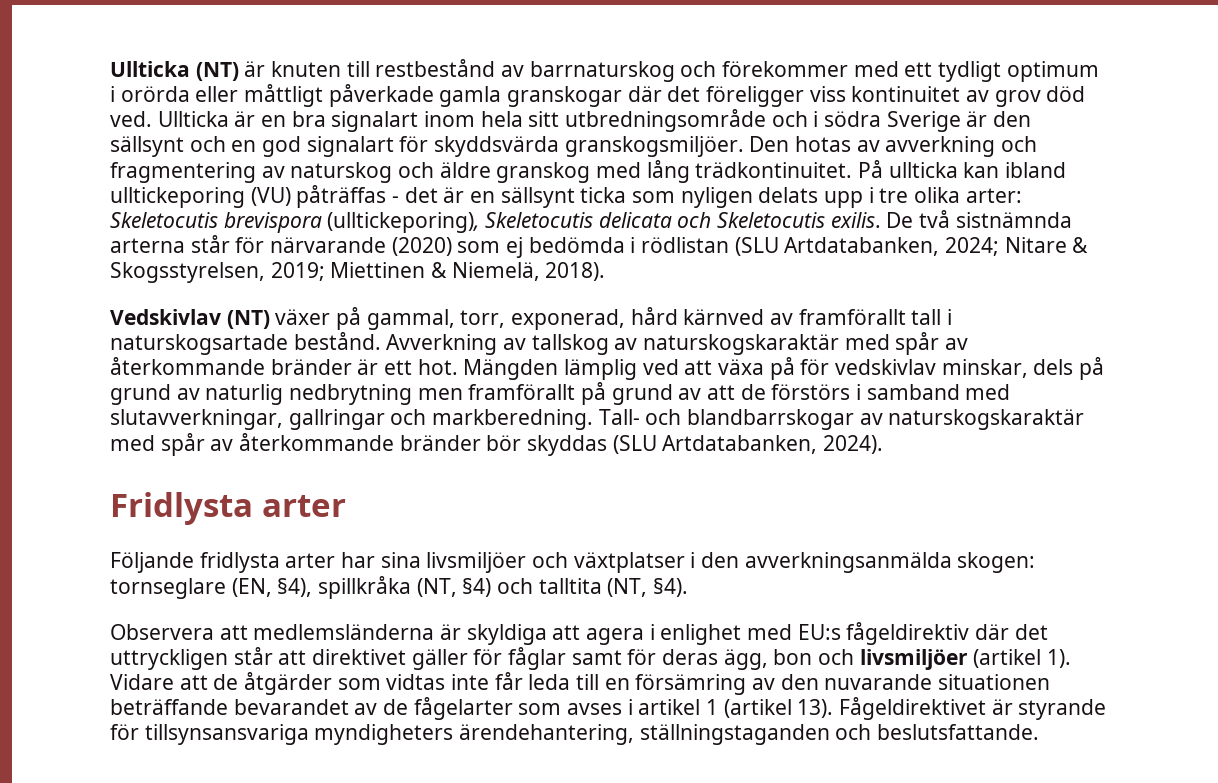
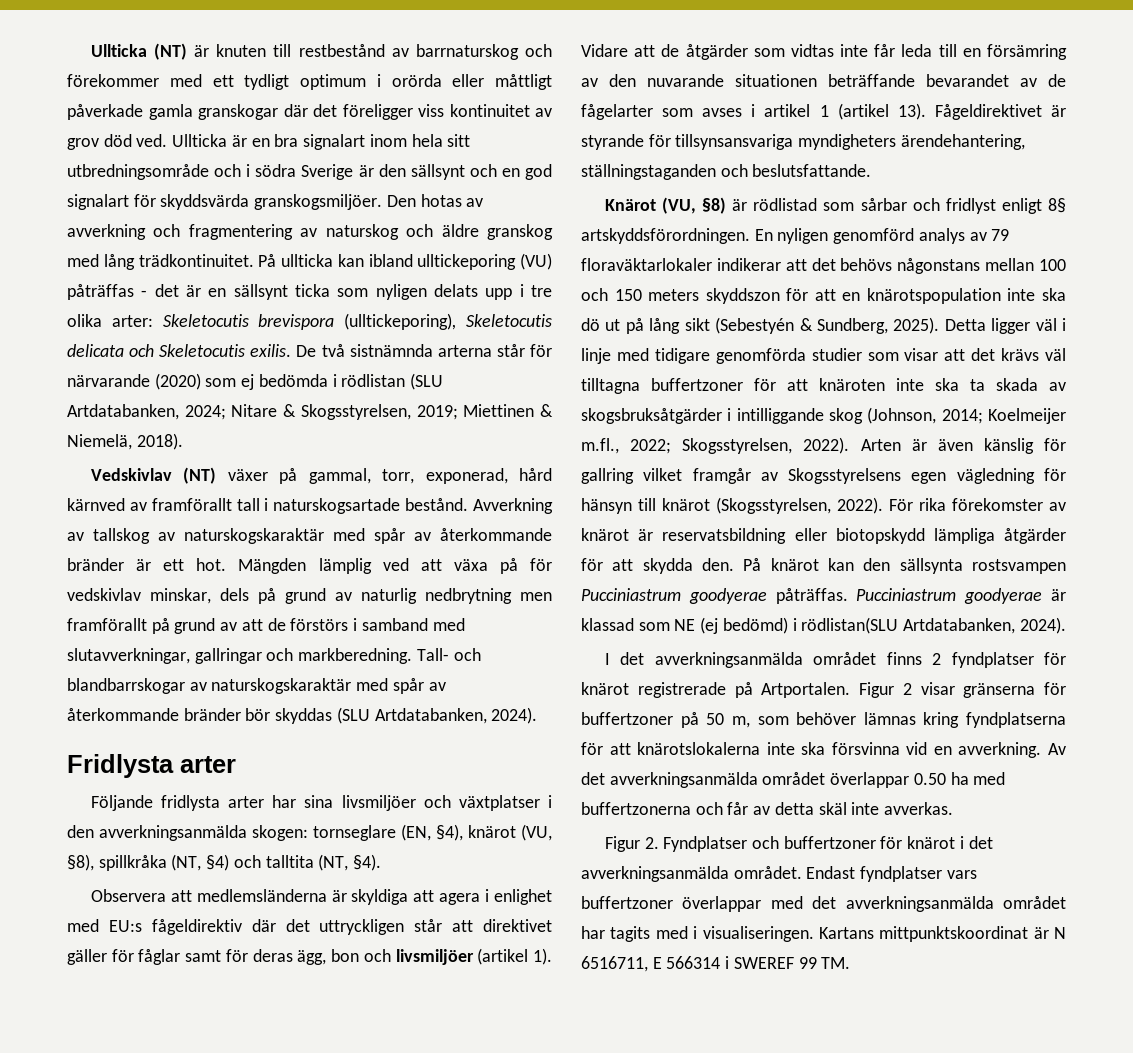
(313, 587) none -> [468,824,552,841] [67,854,94,871] knärot (VU, §8),
(1040, 732) none -> [604,197,1066,214] [581,228,1010,244] [581,258,1066,274] [581,288,1066,304] [581,317,1066,334] [581,348,1066,364] [581,378,1066,394] [581,407,1066,424] [581,437,1066,454] [581,468,1066,484] [581,497,1066,514] [581,528,1066,544] [581,558,1066,574] [581,588,1066,604] [581,617,1066,634] [604,652,1066,668] [581,682,1066,698] [581,712,1066,728] [581,742,1066,758] [581,772,1006,788] [581,802,954,815] [604,836,993,852] [581,866,977,882] [581,896,1066,912] [581,926,1066,942] [581,956,851,972] // Knärot (VU, §8) är rödlistad som sårbar och fridlyst enligt 8§ artskyddsförordningen. En nyligen genomförd analys av 79 floraväktarlokaler indikerar att det behövs någonstans mellan 100 och 150 meters skyddszon för att en knärotspopulation inte ska dö ut på lång sikt (Sebestyén & Sundberg, 2025). Detta ligger väl i linje med tidigare genomförda studier som visar att det krävs väl tilltagna buffertzoner för att knäroten inte ska ta skada av skogsbruksåtgärder i intilliggande skog (Johnson, 2014; Koelmeijer m.fl., 2022; Skogsstyrelsen, 2022). Arten är även känslig för gallring vilket framgår av Skogsstyrelsens egen vägledning för hänsyn till knärot (Skogsstyrelsen, 2022). För rika förekomster av knärot är reservatsbildning eller biotopskydd lämpliga åtgärder för att skydda den. På knärot kan den sällsynta rostsvampen Pucciniastrum goodyerae påträffas. Pucciniastrum goodyerae är klassad som NE (ej bedömd) i rödlistan(SLU Artdatabanken, 2024). // I det avverkningsanmälda området finns 2 fyndplatser för knärot registrerade på Artportalen. Figur 2 visar gränserna för buffertzoner på 50 m, som behöver lämnas kring fyndplatserna för att knärotslokalerna inte ska försvinna vid en avverkning. Av det avverkningsanmälda området överlappar 0.50 ha med buffertzonerna och får av detta skäl inte avverkas. // Figur 2. Fyndplatser och buffertzoner för knärot i det avverkningsanmälda området. Endast fyndplatser vars buffertzoner överlappar med det avverkningsanmälda området har tagits med i visualiseringen. Kartans mittpunktskoordinat är N 6516711, E 566314 i SWEREF 99 TM.

